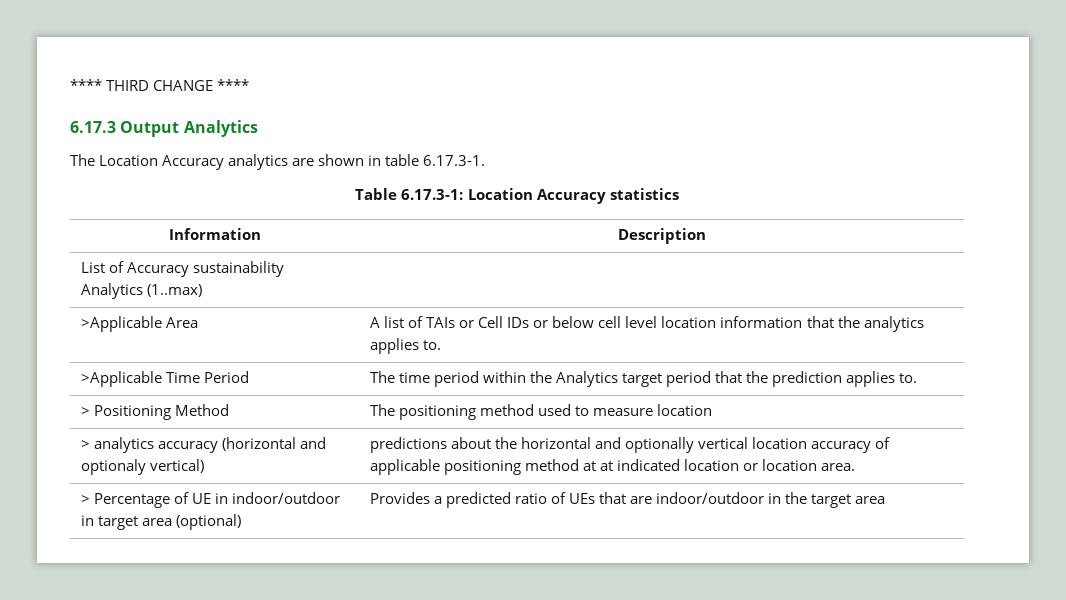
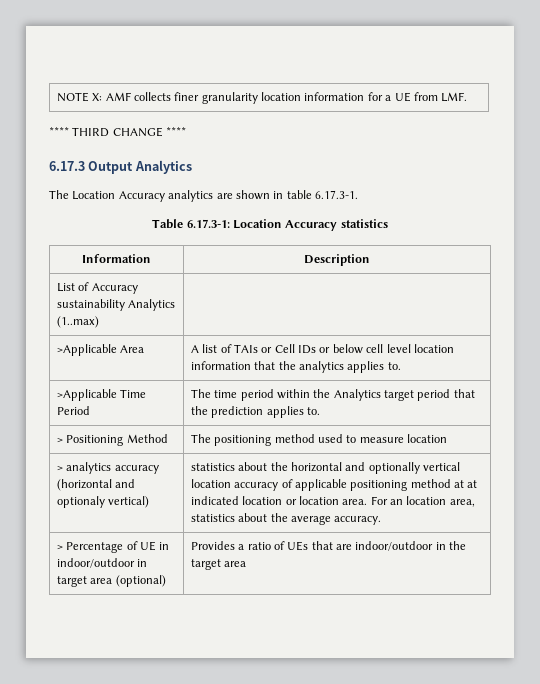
(70, 85) none -> [56,92,468,104] NOTE X: AMF collects finer granularity location information for a UE from LMF. //
[369,437,447,453] predictions -> [190,463,235,471] statistics
(856, 467) none -> [370,496,475,507] [190,513,382,525] For an location area, statistics about the average accuracy.
[445,492,511,508] predicted -> (245, 547) none

